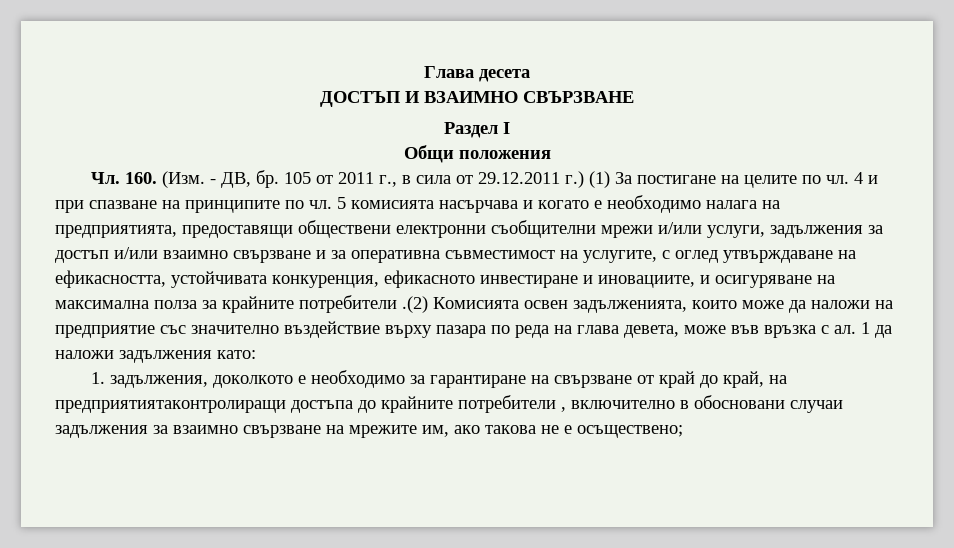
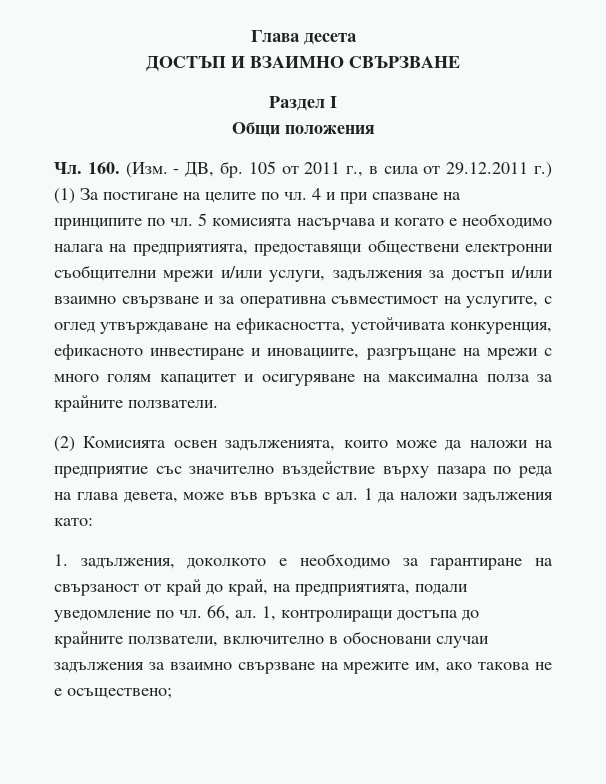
(695, 281) none -> [365,348,553,360] [54,374,236,385] разгръщане на мрежи с много голям капацитет
[299,295,428,313] потребители .(2) -> [128,400,218,408] [54,436,75,452] ползватели. // (2)
[554,375,633,388] свързване -> [54,584,139,596] свързаност
[55,400,286,413] предприятиятаконтролиращи -> [295,584,468,596] [54,605,393,622] предприятията, подали уведомление по чл. 66, ал. 1, контролиращи
[458,395,566,413] потребители , -> [128,636,218,647] ползватели,

